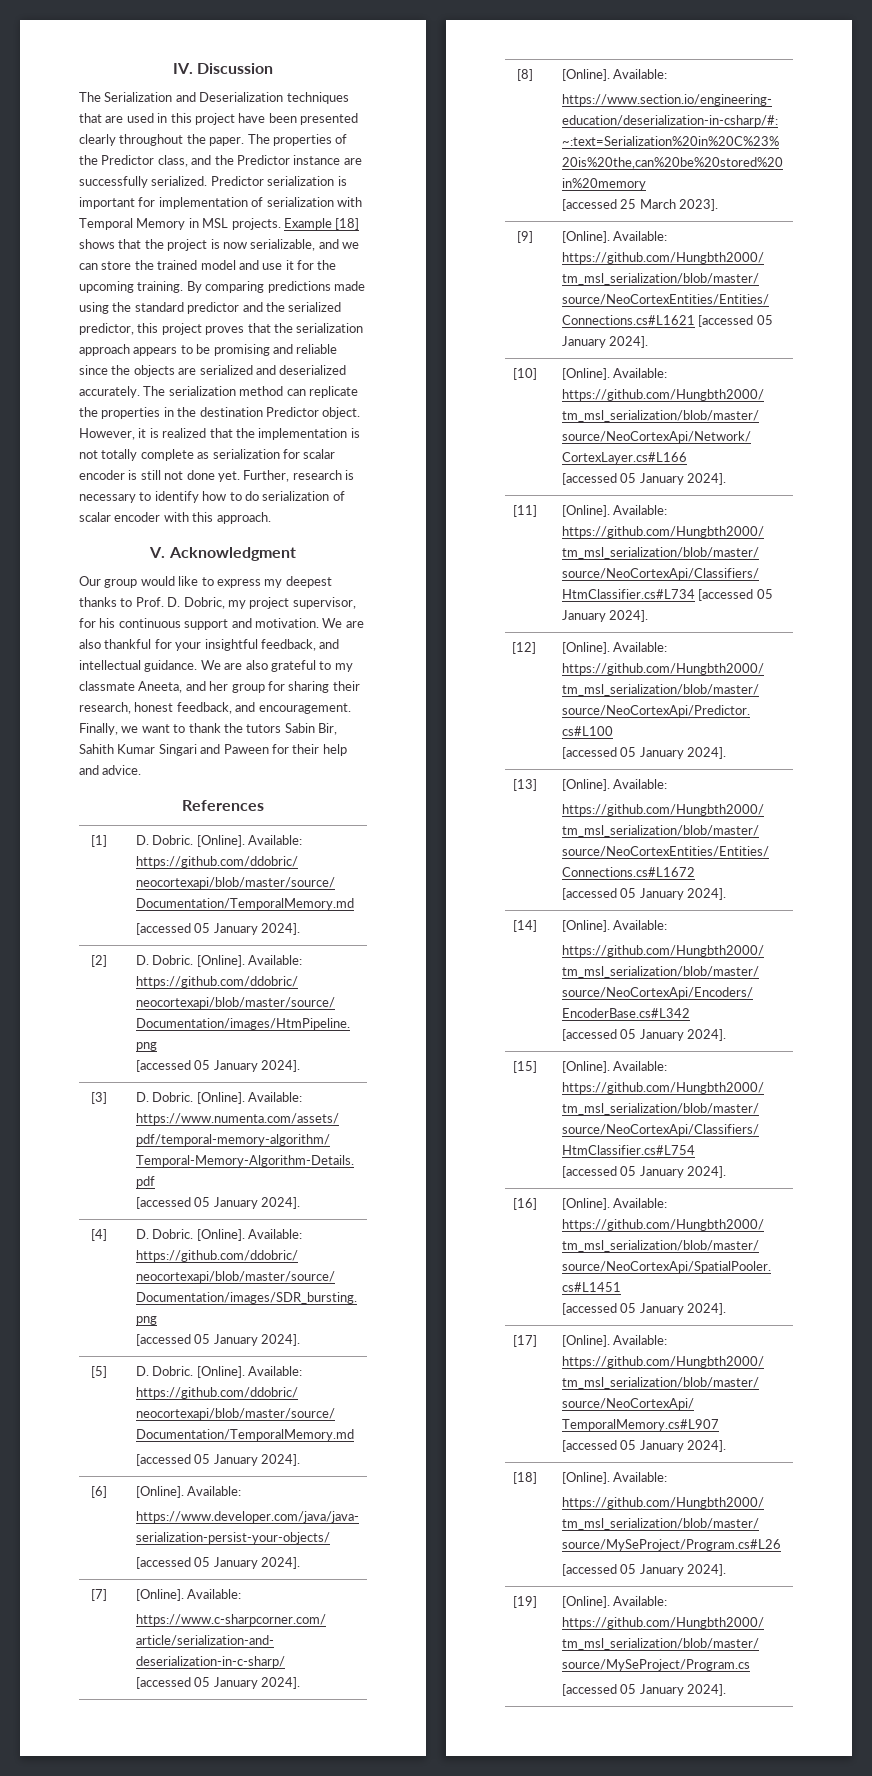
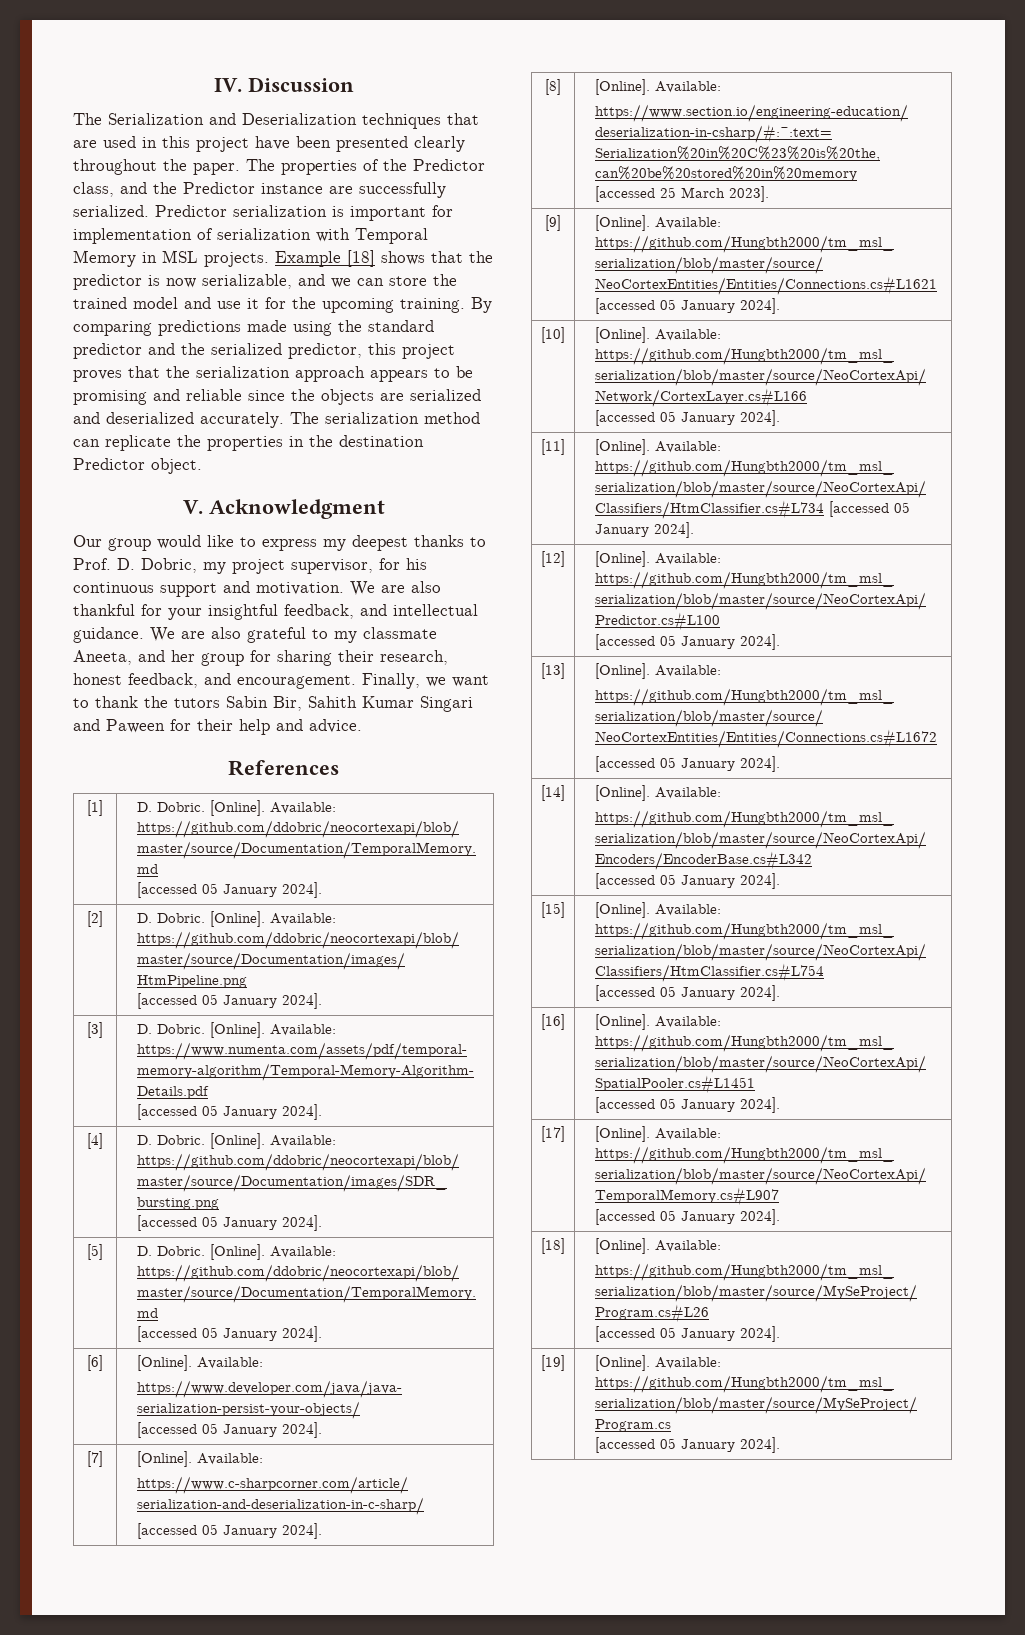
[167,239,208,251] project -> [73,274,142,290] predictor
[79,428,360,440] [79,449,336,461] [79,470,354,482] [79,491,345,503] [79,512,271,524] However, it is realized that the implementation is not totally complete as serialization for scalar encoder is still not done yet. Further, research is necessary to identify how to do serialization of scalar encoder with this approach. -> (202, 466) none

